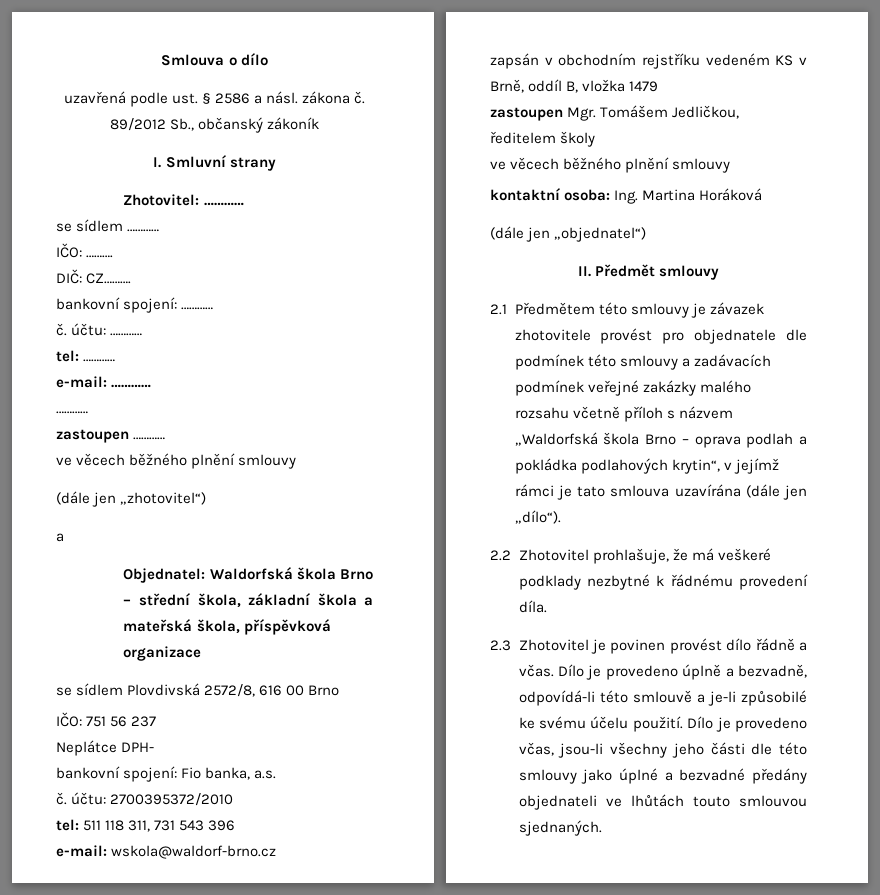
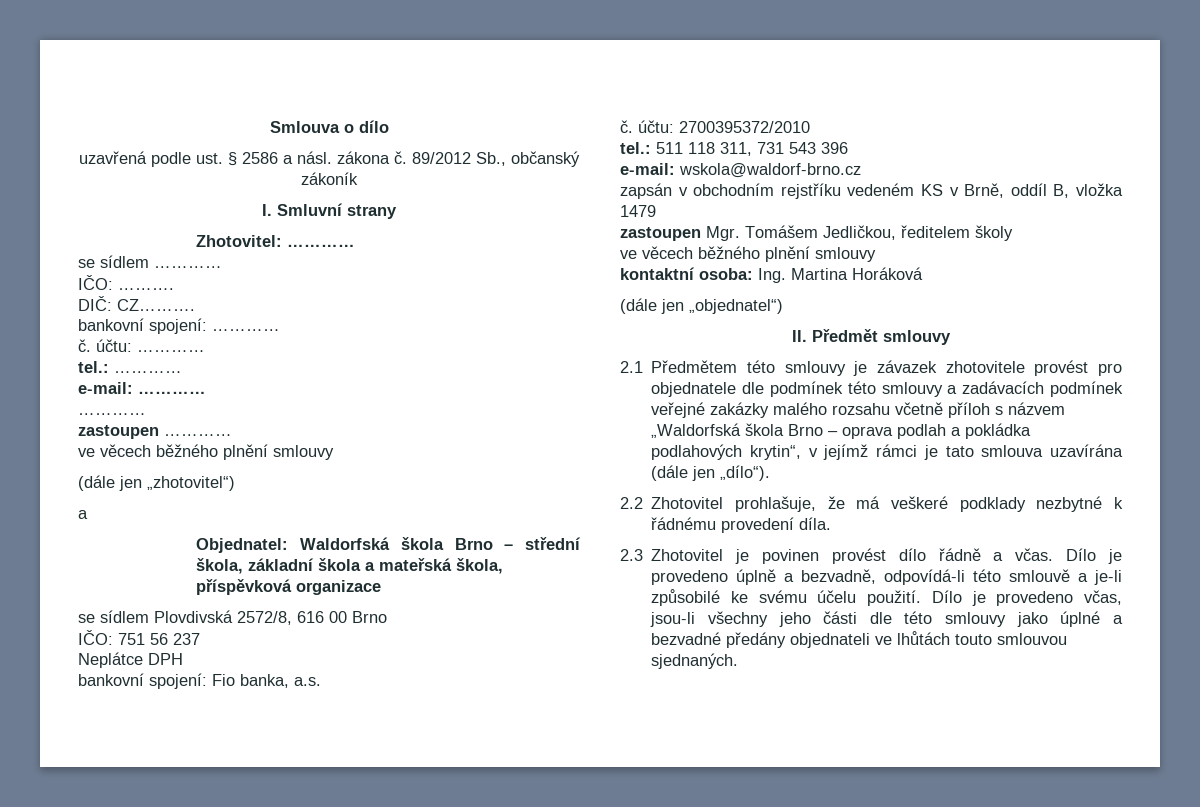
[56,350,79,362] tel: -> [78,361,109,373] tel.:
[121,742,155,752] DPH- -> [148,653,183,665] DPH
[56,819,79,831] tel: -> [620,142,651,154] tel.:

